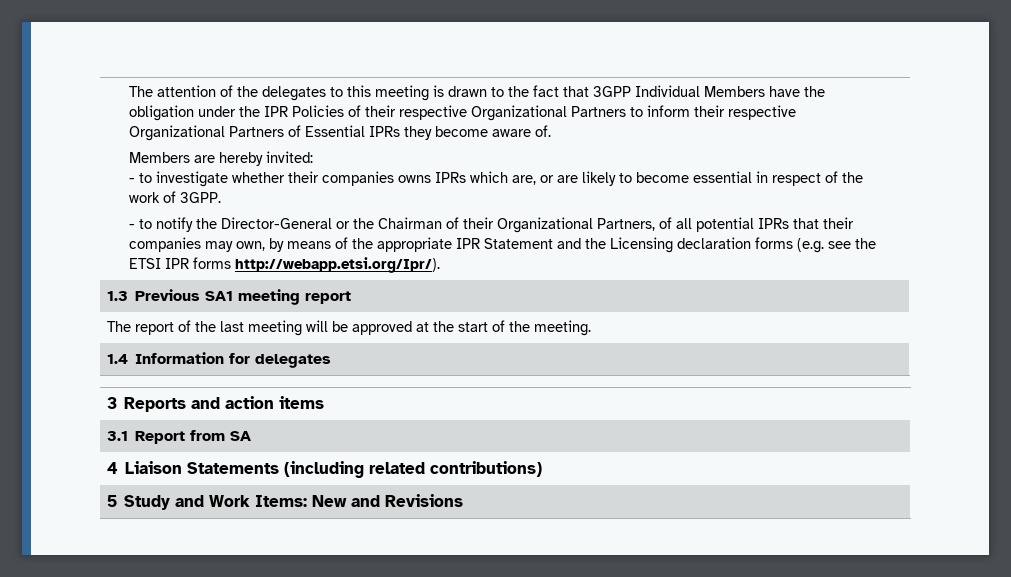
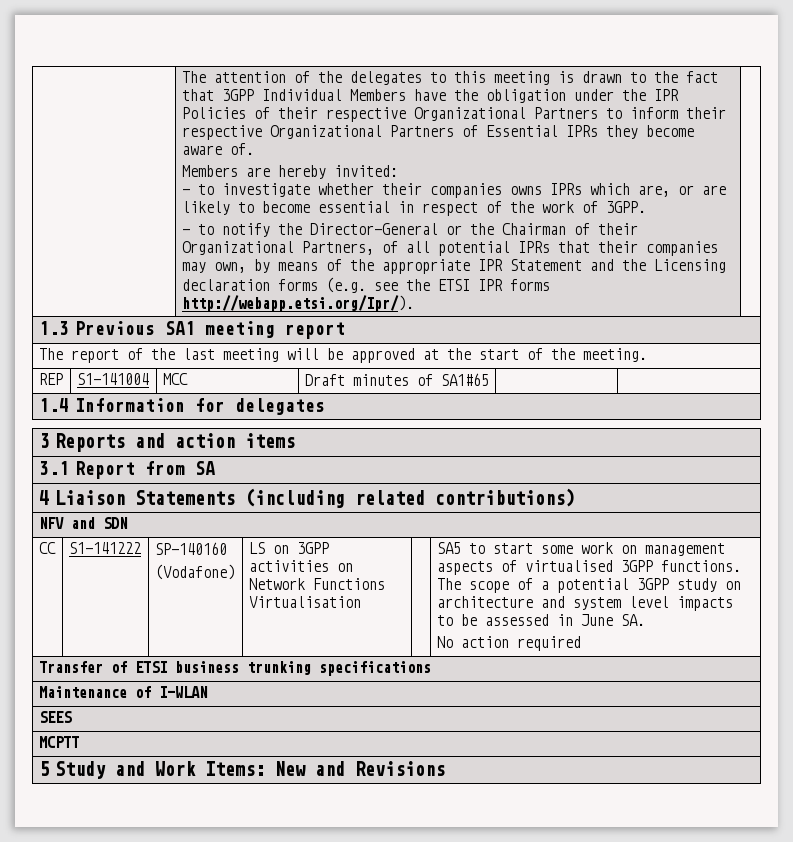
(592, 328) none -> [38,373,63,385] [76,373,149,385] [162,373,188,385] [304,373,489,386] // REP | S1-141004 | MCC | Draft minutes of SA1#65 | |
(543, 469) none -> [38,517,128,529] [38,542,56,554] [68,542,141,554] [154,542,227,555] [154,564,235,580] [248,542,329,554] [248,560,353,572] [248,578,385,590] [248,596,361,608] [436,542,725,556] [436,560,741,575] [436,578,741,593] [436,596,733,611] [436,614,645,626] [436,636,581,651] [38,661,431,676] [38,686,208,698] [38,711,72,723] [38,736,79,748] // NFV and SDN // CC | S1-141222 | SP-140160 // (Vodafone) | LS on 3GPP activities on Network Functions Virtualisation | | SA5 to start some work on management aspects of virtualised 3GPP functions. The scope of a potential 3GPP study on architecture and system level impacts to be assessed in June SA. // No action required // Transfer of ETSI business trunking specifications // Maintenance of I-WLAN // SEES // MCPTT

